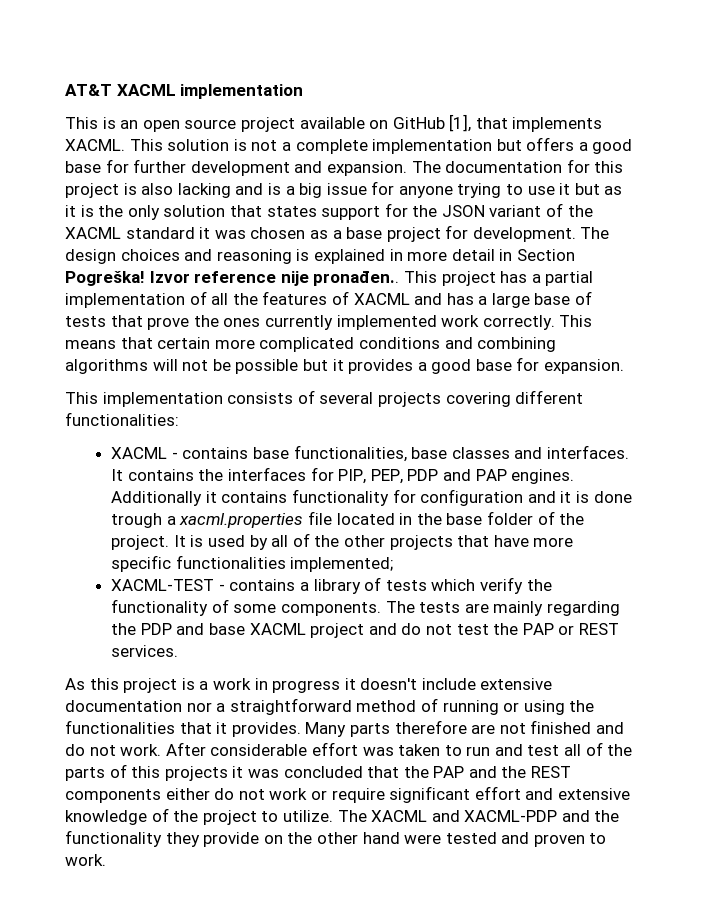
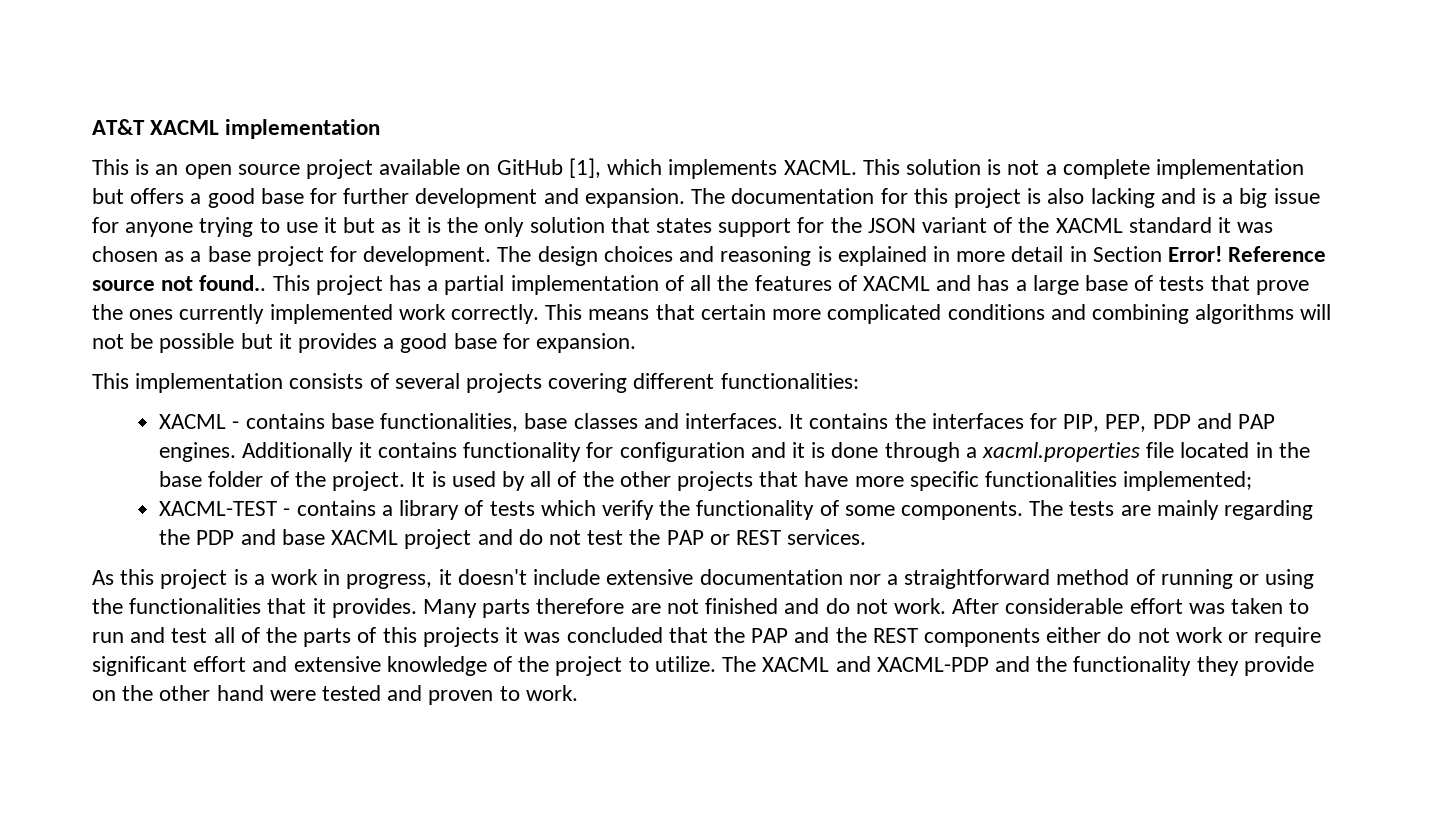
[475,117,508,129] that -> [607,159,663,175] which
[65,270,400,286] Pogreška! Izvor reference nije pronađen.. -> [1167,246,1327,262] [92,275,267,291] Error! Reference source not found..
[111,513,163,528] trough -> [884,442,960,462] through
[272,680,341,693] progress -> [346,574,433,589] progress,

